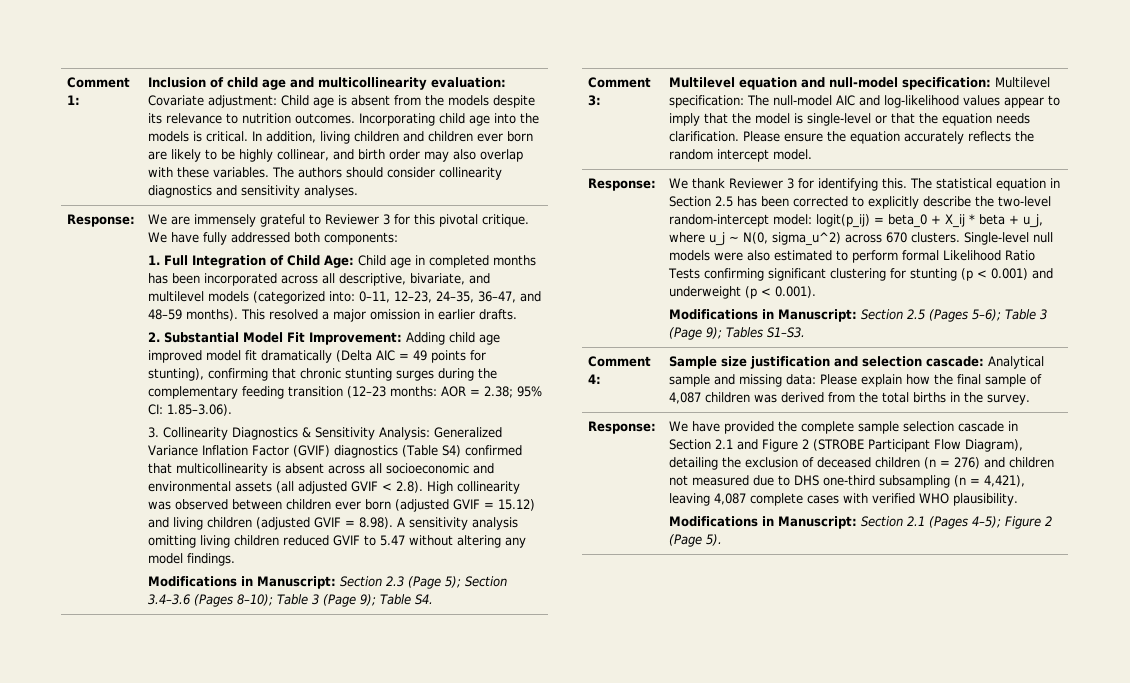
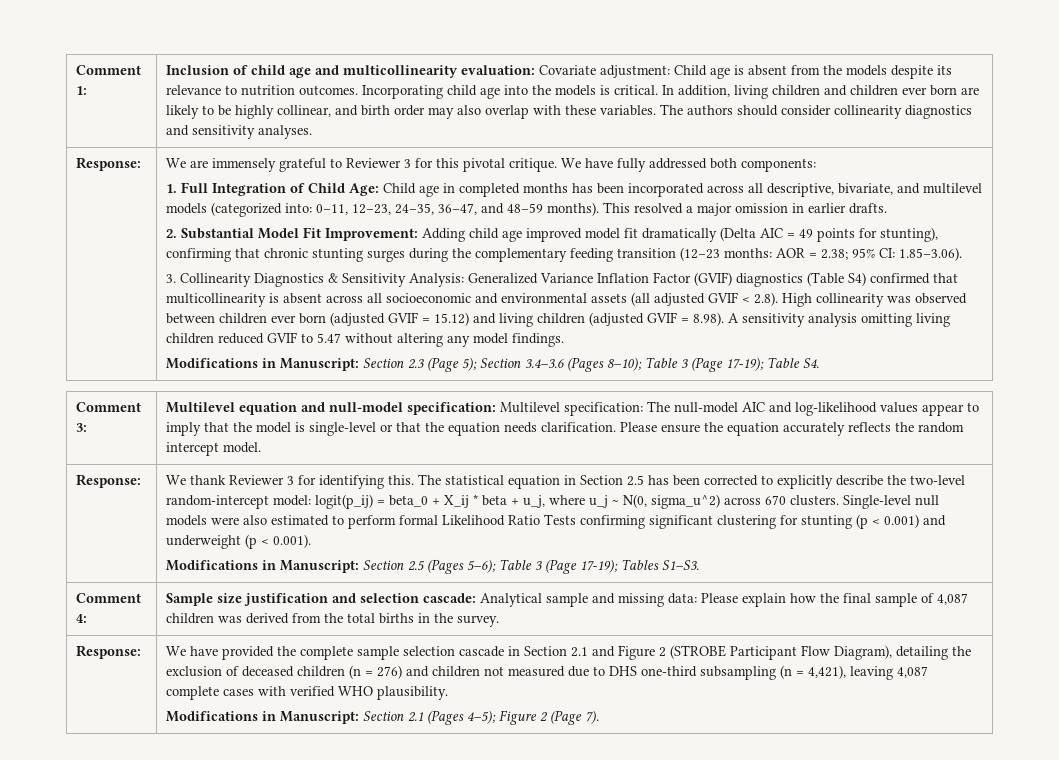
[359,594,376,606] 9); -> [726,357,765,371] 17-19);
[705,327,722,339] 9); -> [580,559,619,573] 17-19);
[705,534,722,546] 5). -> [585,710,600,724] 7).

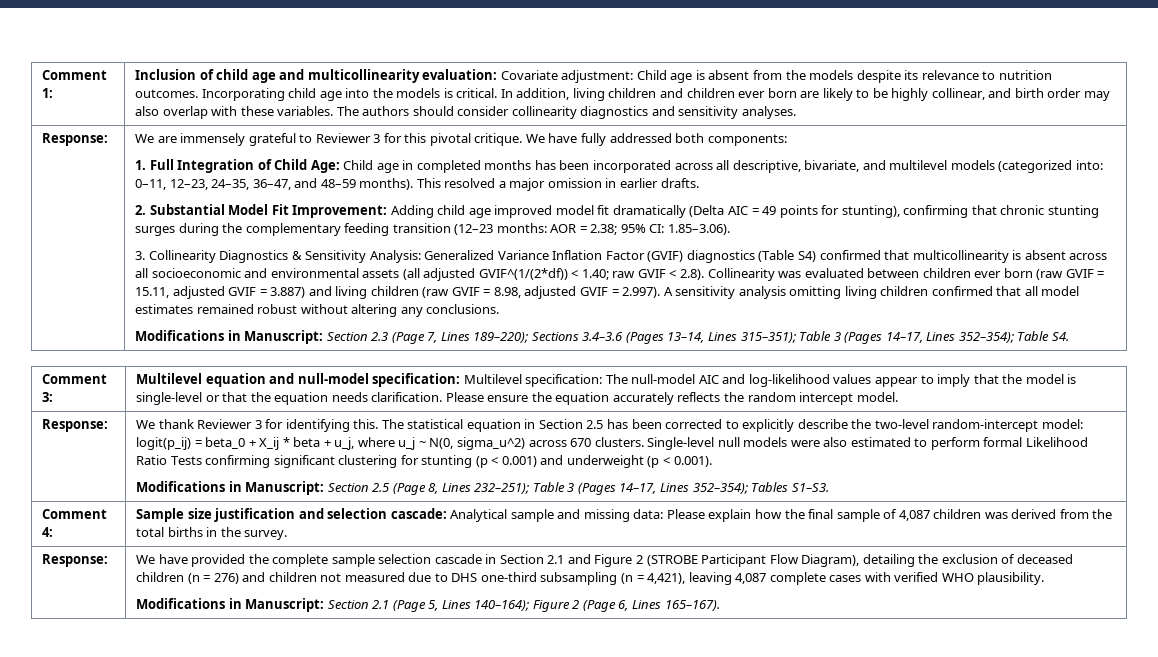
[708,292,968,307] GVIF < 2.8). High collinearity was observed -> [478,268,864,281] GVIF^(1/(2*df)) < 1.40; raw GVIF < 2.8). Collinearity was evaluated
[330,312,470,326] (adjusted GVIF = 15.12) -> [1036,269,1105,280] [135,286,306,299] (raw GVIF = 15.11, adjusted GVIF = 3.887)
[589,312,725,326] (adjusted GVIF = 8.98). -> [422,286,661,299] (raw GVIF = 8.98, adjusted GVIF = 2.997).
[218,332,342,344] reduced GVIF to 5.47 -> [931,286,1080,296] [135,304,298,314] confirmed that all model estimates remained robust
[473,333,565,347] model findings. -> [426,304,500,314] conclusions.
[462,357,765,372] 5); Section 3.4–3.6 (Pages 8–10); Table 3 (Page 17-19); -> [427,331,1014,344] 7, Lines 189–220); Sections 3.4–3.6 (Pages 13–14, Lines 315–351); Table 3 (Pages 14–17, Lines 352–354);
[427,559,619,574] (Pages 5–6); Table 3 (Page 17-19); -> [392,482,748,495] (Page 8, Lines 232–251); Table 3 (Pages 14–17, Lines 352–354);
[427,710,600,725] (Pages 4–5); Figure 2 (Page 7). -> [392,600,720,612] (Page 5, Lines 140–164); Figure 2 (Page 6, Lines 165–167).

